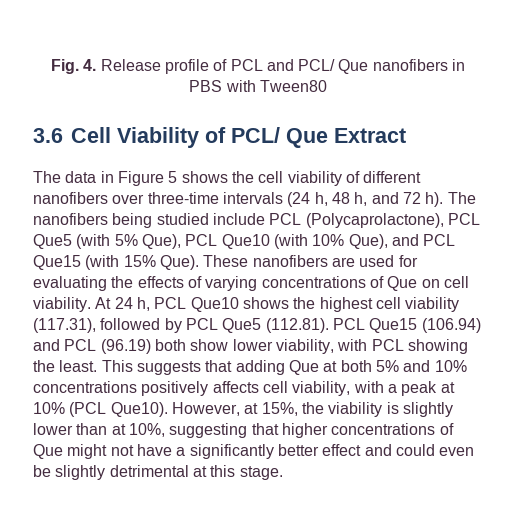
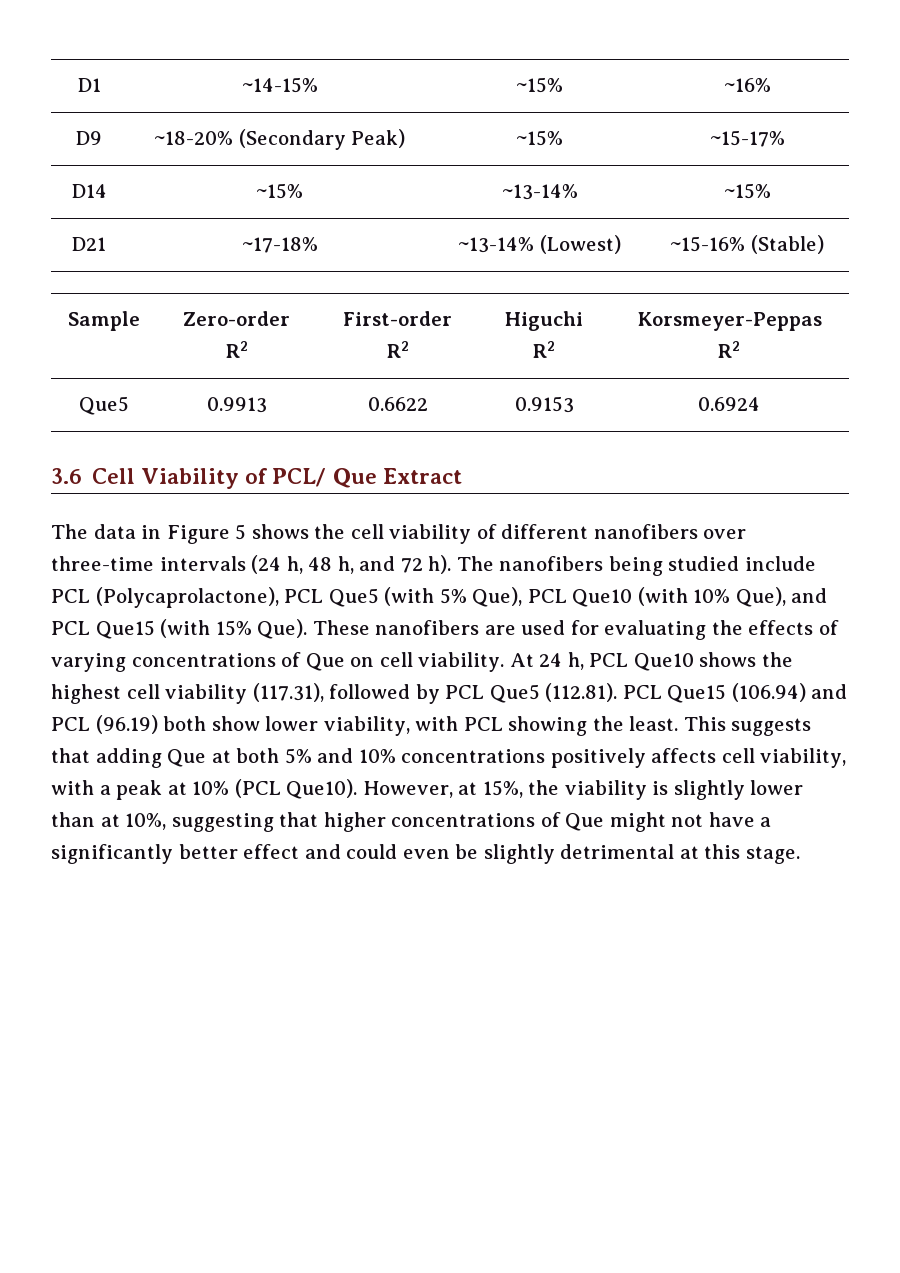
[50,59,466,74] [189,80,327,92] Fig. 4. Release profile of PCL and PCL/ Que nanofibers in PBS with Tween80 -> [76,78,101,92] [241,77,318,93] [516,77,563,93] [723,78,771,92] [75,131,102,145] [153,129,406,150] [516,130,563,146] [709,130,785,147] [70,184,107,198] [256,183,303,199] [501,184,578,200] [723,183,771,199] [71,237,106,251] [241,237,318,253] [458,235,621,254] [670,235,824,254] [68,311,140,331] [183,311,290,326] [225,341,248,358] [342,311,452,326] [386,341,409,358] [505,311,583,331] [533,341,555,358] [636,312,822,331] [718,341,740,358] [79,396,129,415] [206,397,267,413] [367,397,428,411] [514,396,574,413] [698,397,760,411] D1 | ~14-15% | ~15% | ~16% // D9 | ~18-20% (Secondary Peak) | ~15% | ~15-17% // D14 | ~15% | ~13-14% | ~15% // D21 | ~17-18% | ~13-14% (Lowest) | ~15-16% (Stable) // Sample | Zero-order R2 | First-order R2 | Higuchi R2 | Korsmeyer-Peppas R2 // Que5 | 0.9913 | 0.6622 | 0.9153 | 0.6924

